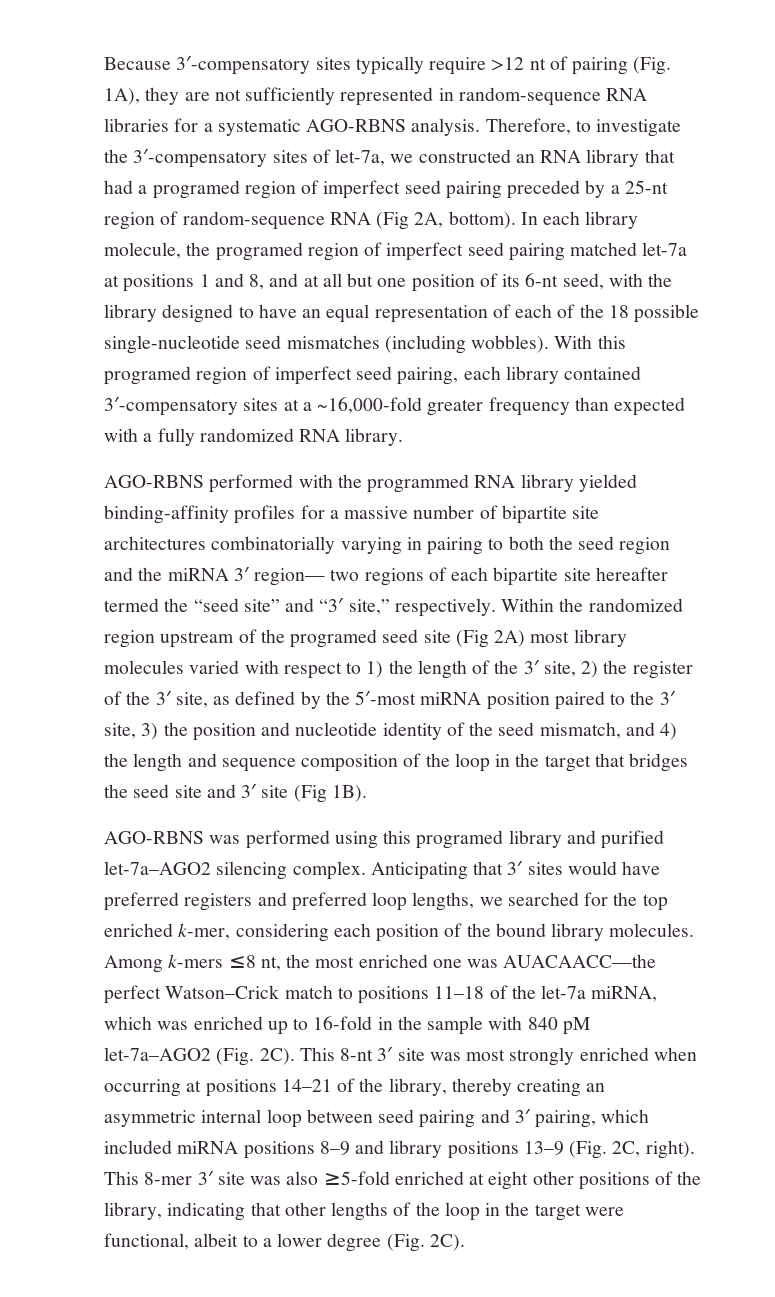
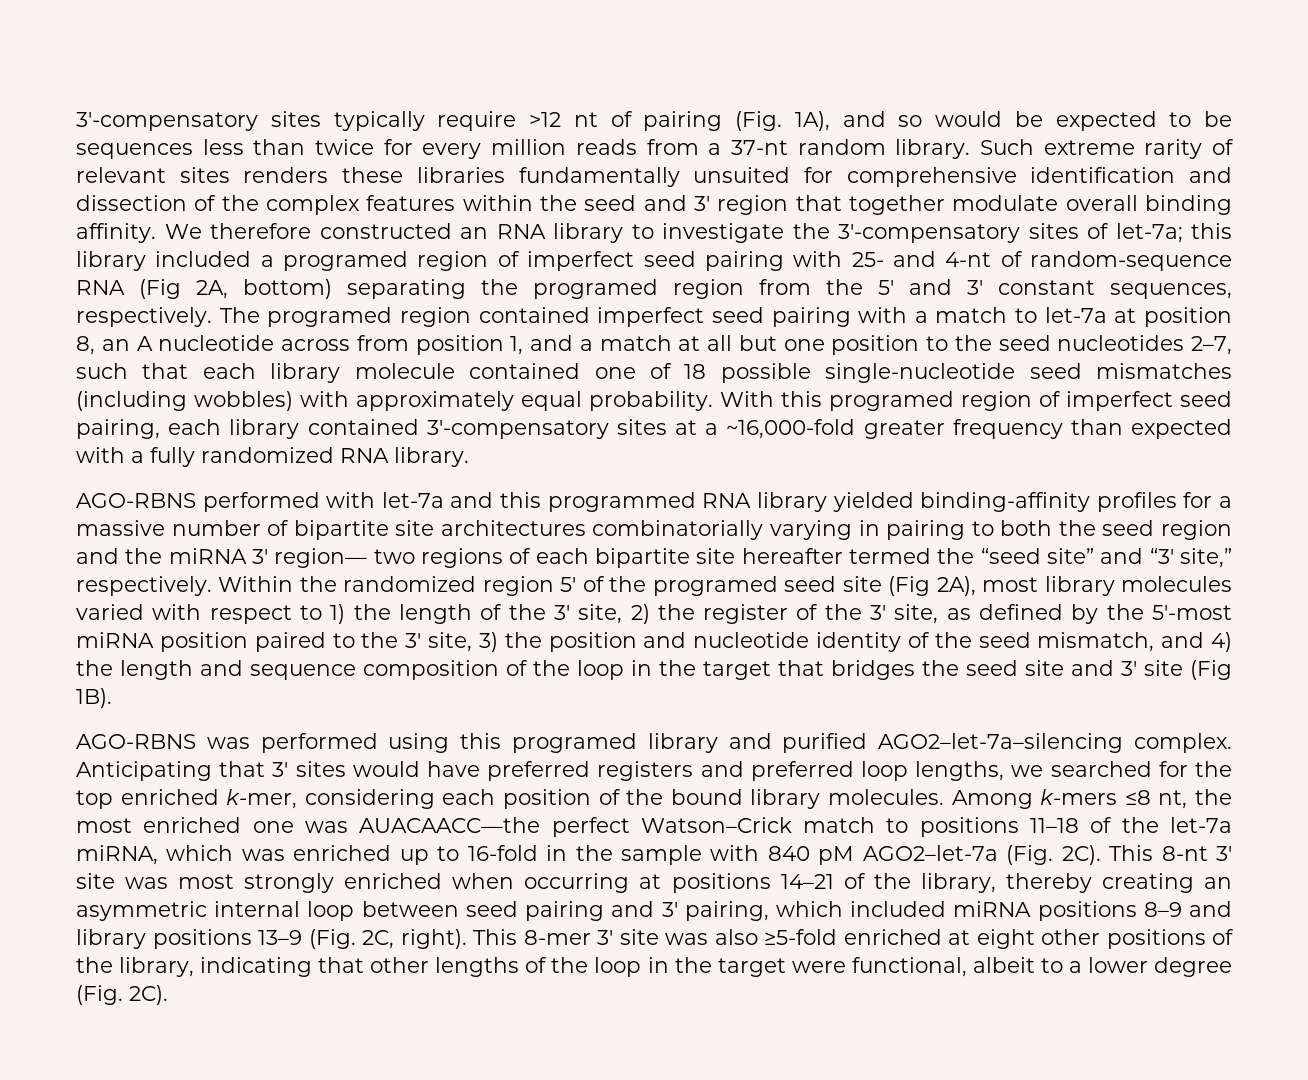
[104,57,171,70] Because -> (76, 121) none
[145,87,648,106] [104,118,571,136] they are not sufficiently represented in random-sequence RNA libraries for a systematic AGO-RBNS analysis. Therefore, -> [842,111,1232,131] [76,139,1234,159] [76,167,1233,187] [76,195,1233,215] [76,223,623,243] and so would be expected to be sequences less than twice for every million reads from a 37-nt random library. Such extreme rarity of relevant sites renders these libraries fundamentally unsuited for comprehensive identification and dissection of the complex features within the seed and 3′ region that together modulate overall binding affinity. We therefore constructed an RNA library
[335,149,675,167] [104,180,133,194] let-7a, we constructed an RNA library that had -> [1115,223,1232,243] [76,251,252,271] let-7a; this library included
[507,180,668,199] [104,212,155,230] preceded by a 25-nt region -> [793,251,992,267] with 25- and 4-nt
[448,211,639,229] [104,242,688,261] [104,273,299,292] bottom). In each library molecule, the programed region of imperfect seed pairing matched let-7a at positions 1 and 8, and -> [243,279,1232,299] [76,307,1232,327] [76,335,672,355] bottom) separating the programed region from the 5′ and 3′ constant sequences, respectively. The programed region contained imperfect seed pairing with a match to let-7a at position 8, an A nucleotide across from position 1, and a match
[479,273,673,290] [104,304,604,323] of its 6-nt seed, with the library designed to have an equal representation of each of the -> [926,335,1232,355] [76,363,672,383] to the seed nucleotides 2–7, such that each library molecule contained one of
[471,335,550,353] wobbles). -> [194,391,713,411] wobbles) with approximately equal probability.
[337,474,362,488] the -> [381,492,542,508] let-7a and this
[160,631,235,648] upstream -> [560,577,577,592] 5′
[494,630,526,647] 2A) -> [936,576,976,596] 2A),
[104,861,288,880] let-7a–AGO2 silencing -> [878,733,1124,753] AGO2–let-7a–silencing
[104,1047,211,1061] let-7a–AGO2 -> [862,845,998,861] AGO2–let-7a

